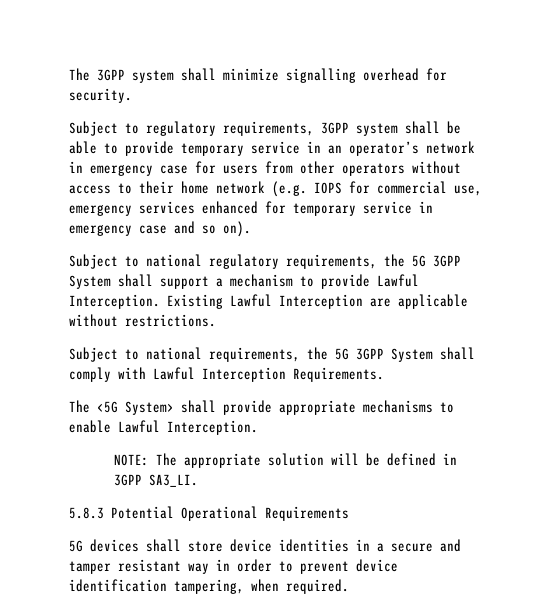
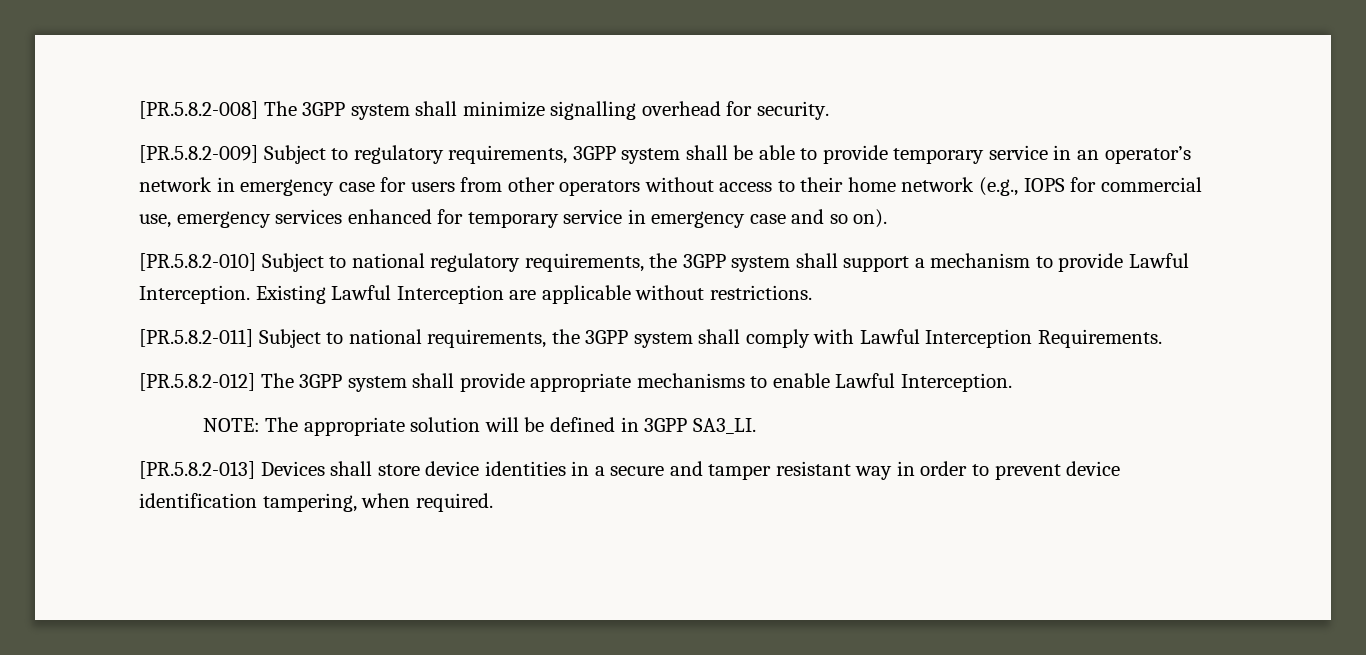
(69, 74) none -> [139,101,258,119] [PR.5.8.2-008]
(132, 95) none -> [139,145,258,163] [PR.5.8.2-009]
[272,181,307,197] (e.g. -> [979,177,1019,196] (e.g.,
(251, 229) none -> [139,253,256,271] [PR.5.8.2-010]
[412,255,461,267] [69,275,111,289] 5G 3GPP System -> [682,254,791,272] 3GPP system
(216, 320) none -> [139,329,253,347] [PR.5.8.2-011]
[335,348,433,362] 5G 3GPP System -> [585,330,693,348] 3GPP system
[69,400,174,415] The <5G System> -> [139,373,407,392] [PR.5.8.2-012] The 3GPP system
[69,506,349,521] [69,539,139,552] 5.8.3 Potential Operational Requirements // 5G devices -> [139,461,325,479] [PR.5.8.2-013] Devices

